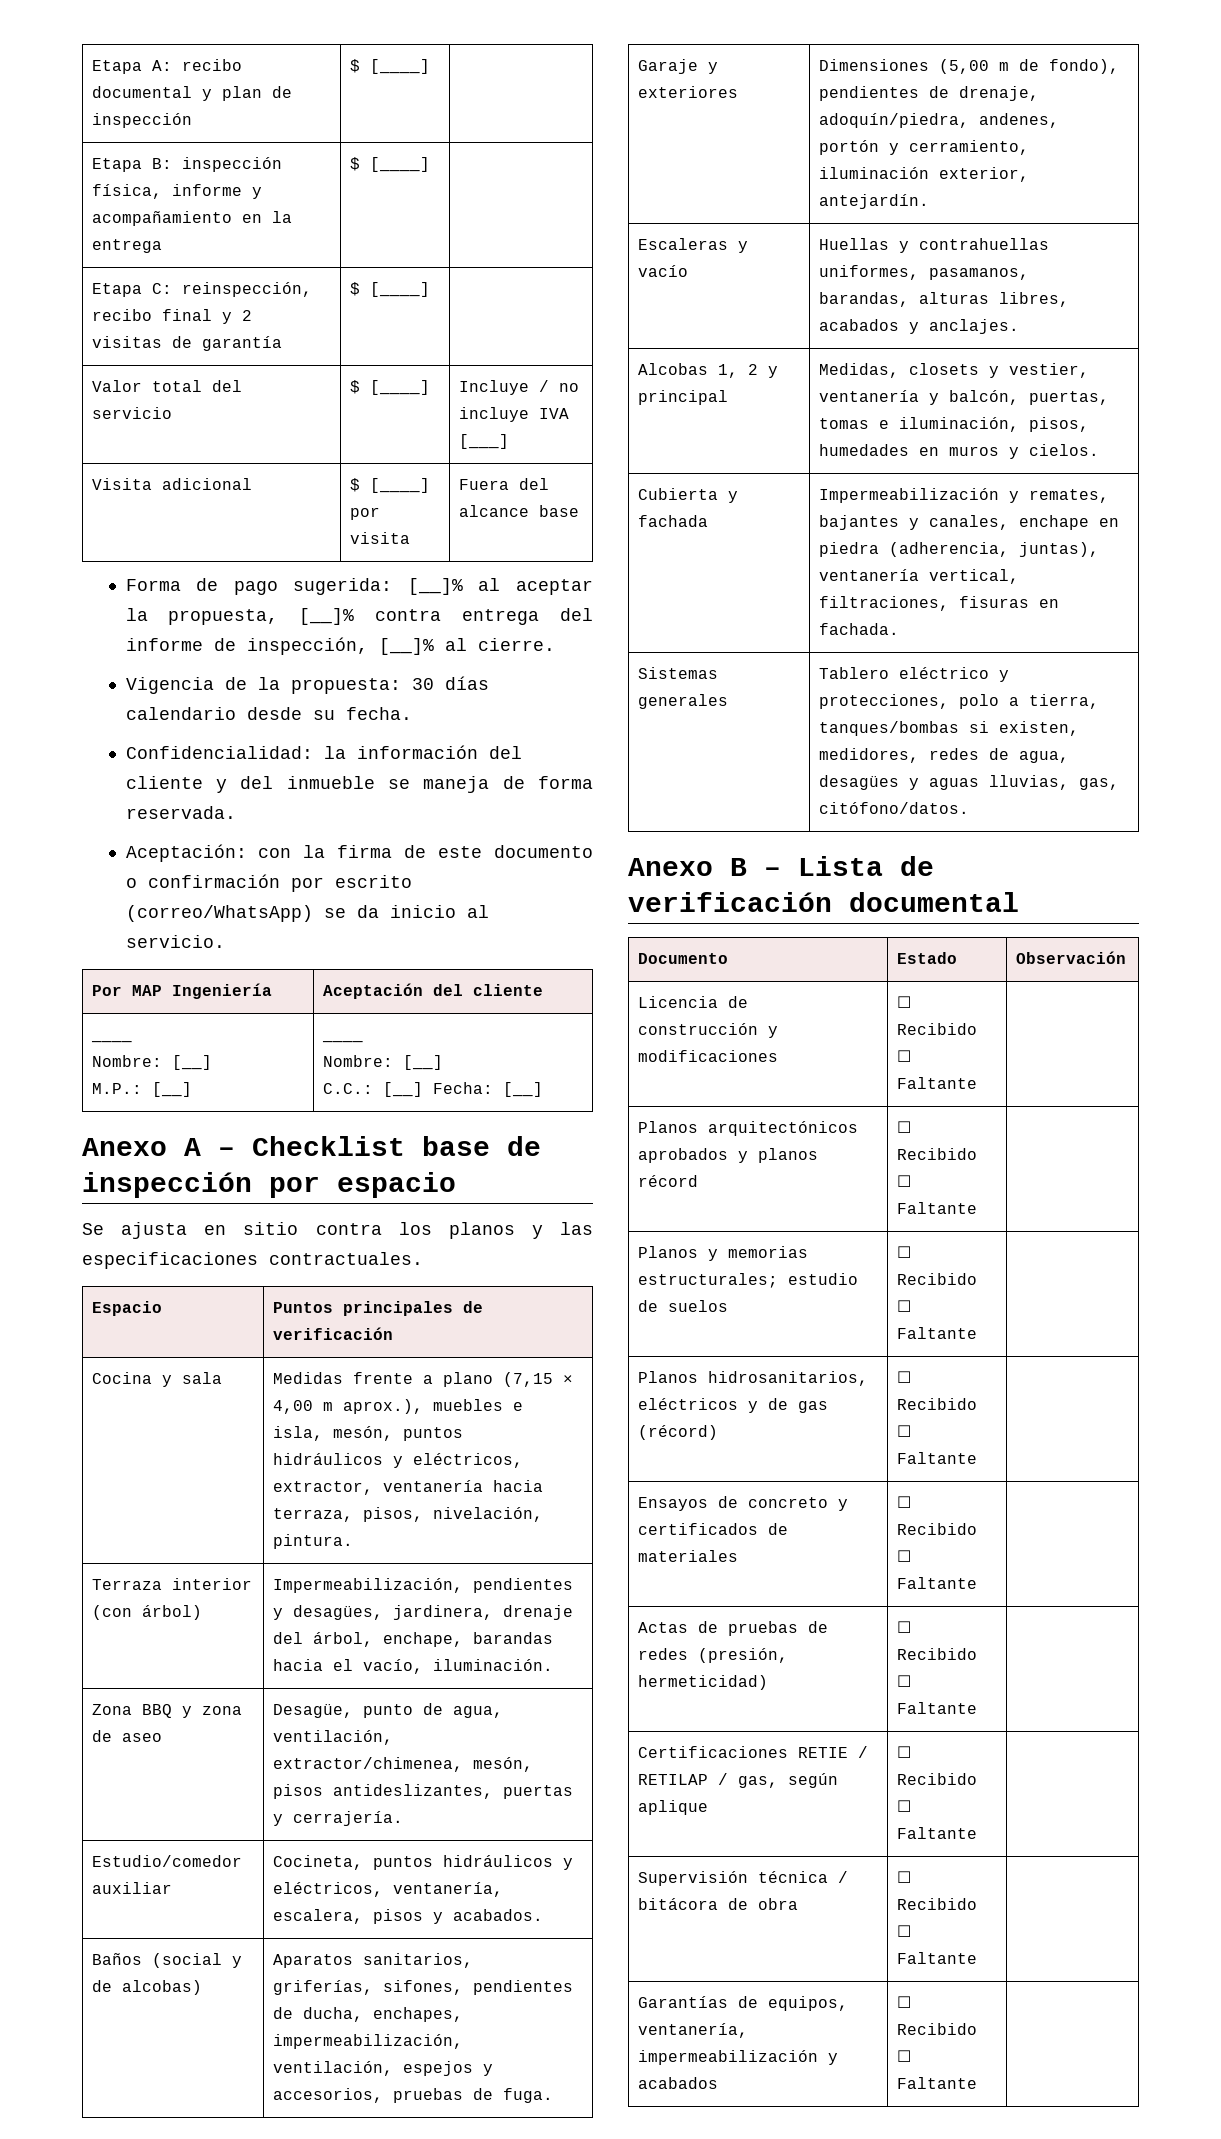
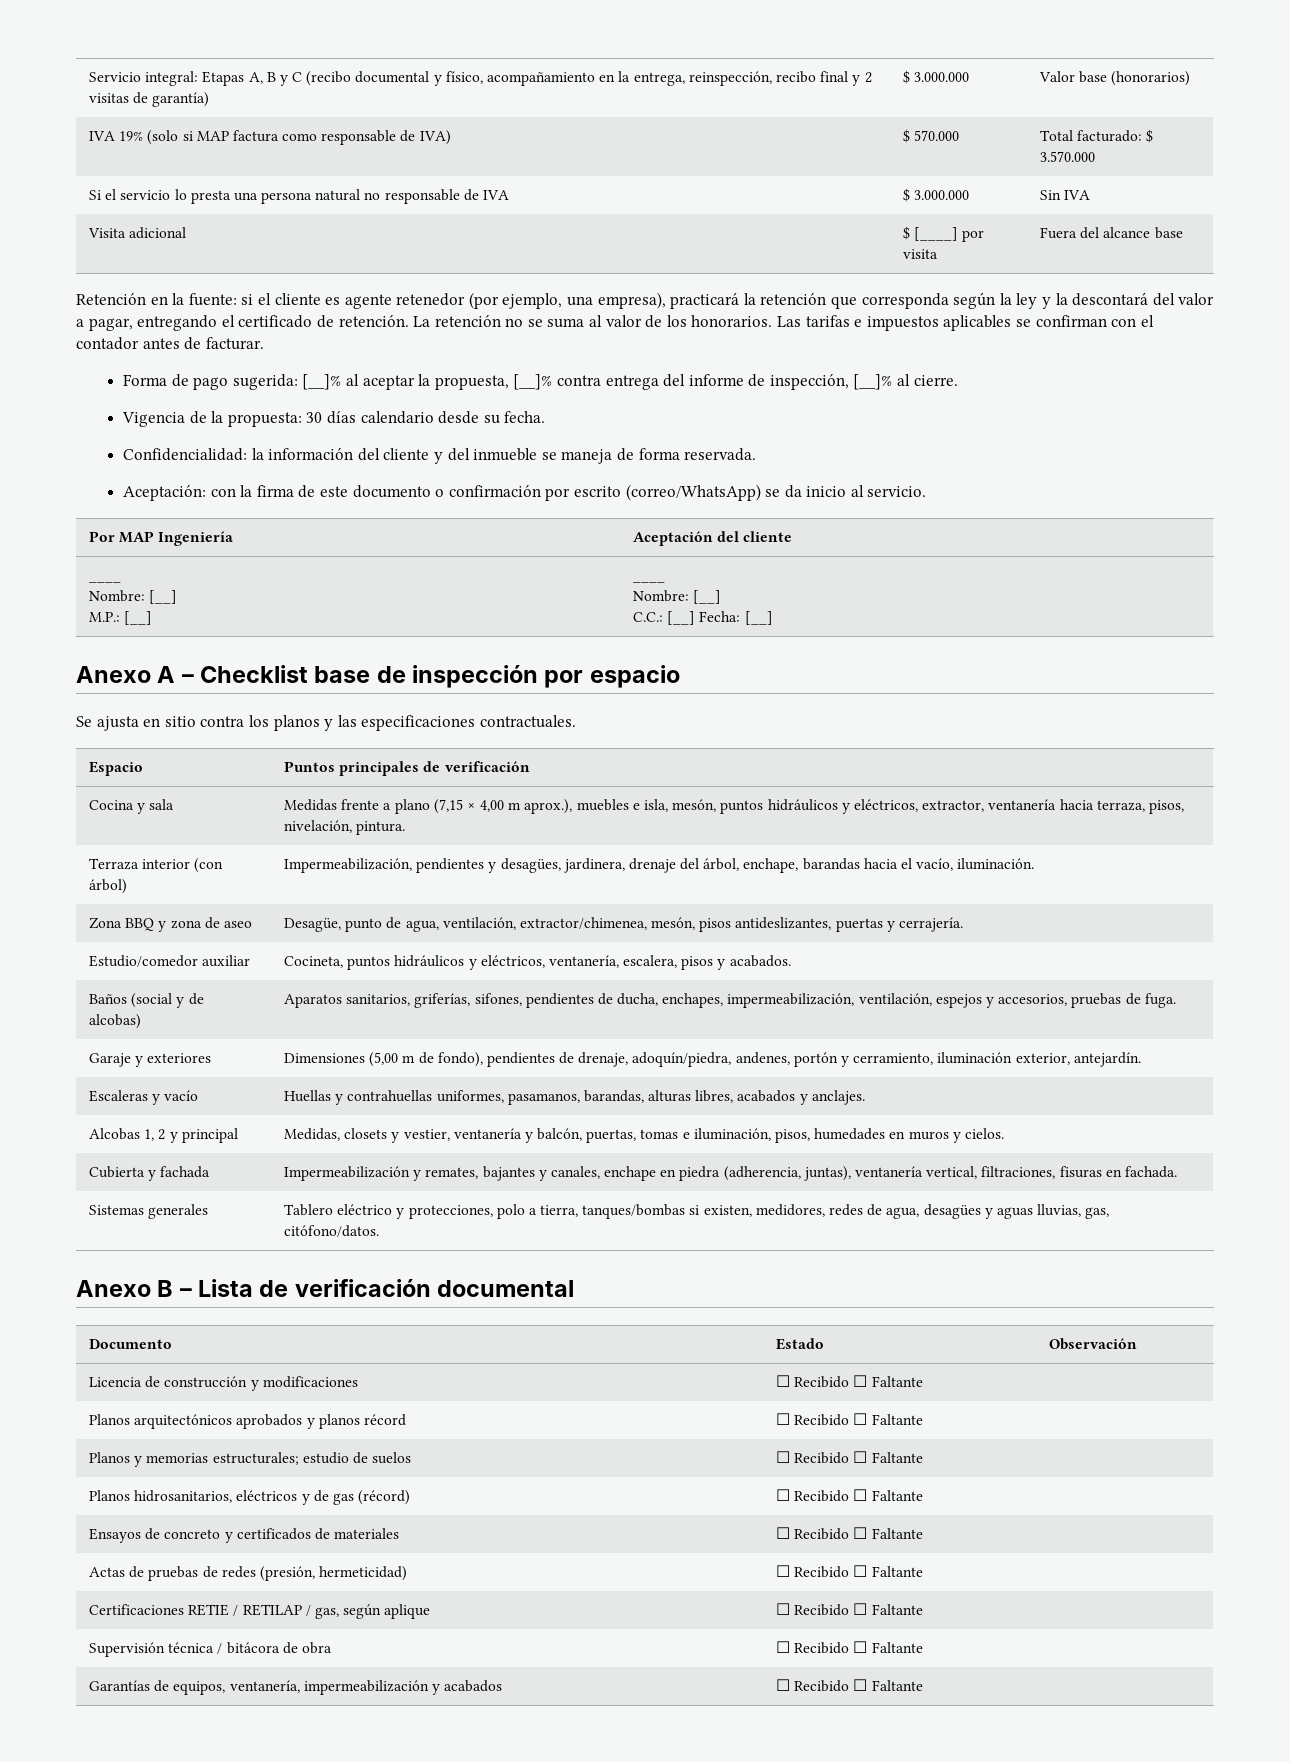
[92,59,243,74] [92,86,293,101] [92,113,193,128] [350,59,431,74] [92,157,283,172] [92,184,263,199] [92,211,293,226] [92,239,163,253] [350,157,431,172] [92,283,173,297] Etapa A: recibo documental y plan de inspección | $ [____] | // Etapa B: inspección física, informe y acompañamiento en la entrega | $ [____] | // Etapa C: -> [89,71,685,86] Servicio integral: Etapas A, B y C (recibo documental y físico, acompañamiento en la entrega,
[202,336,283,351] [350,282,431,297] [92,380,243,392] [92,407,173,419] [350,380,431,395] [459,380,580,395] [459,407,570,422] [459,434,510,449] garantía | $ [____] | // Valor total del servicio | $ [____] | Incluye / no incluye IVA [___] -> [152,92,210,107] [903,70,970,84] [1039,71,1191,86] [89,130,451,145] [903,129,960,143] [1040,129,1154,143] [1040,151,1096,162] [89,189,510,204] [903,188,970,202] [1040,190,1091,200] garantía) | $ 3.000.000 | Valor base (honorarios) // IVA 19% (solo si MAP factura como responsable de IVA) | $ 570.000 | Total facturado: $ 3.570.000 // Si el servicio lo presta una persona natural no responsable de IVA | $ 3.000.000 | Sin IVA
(580, 511) none -> [76,292,1215,309] [76,315,1154,331] [76,337,264,350] // Retención en la fuente: si el cliente es agente retenedor (por ejemplo, una empresa), practicará la retención que corresponda según la ley y la descontará del valor a pagar, entregando el certificado de retención. La retención no se suma al valor de los honorarios. Las tarifas e impuestos aplicables se confirman con el contador antes de facturar.

